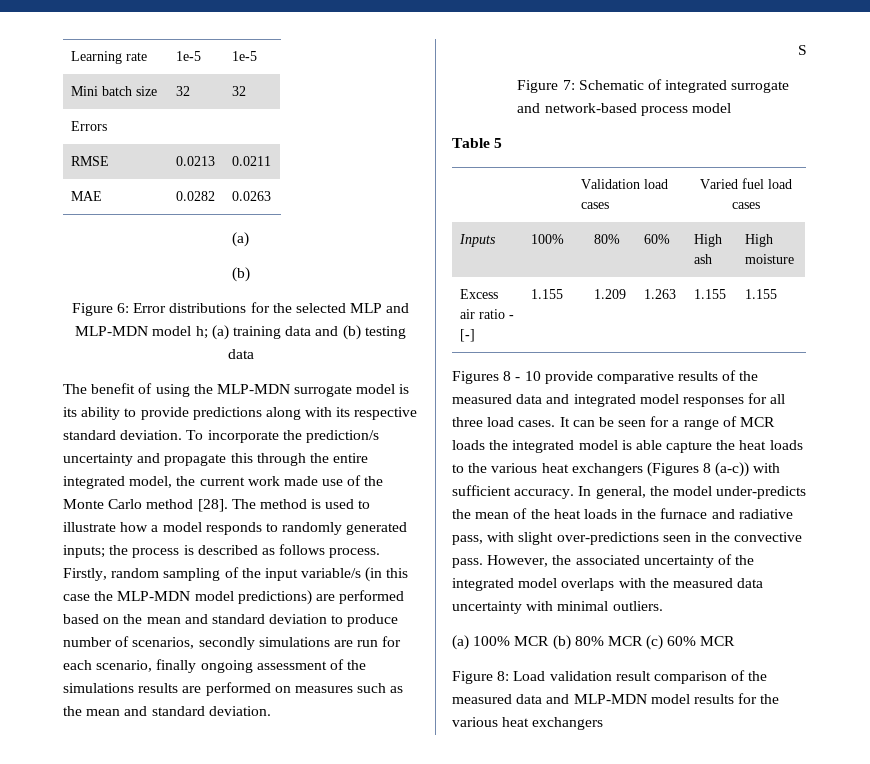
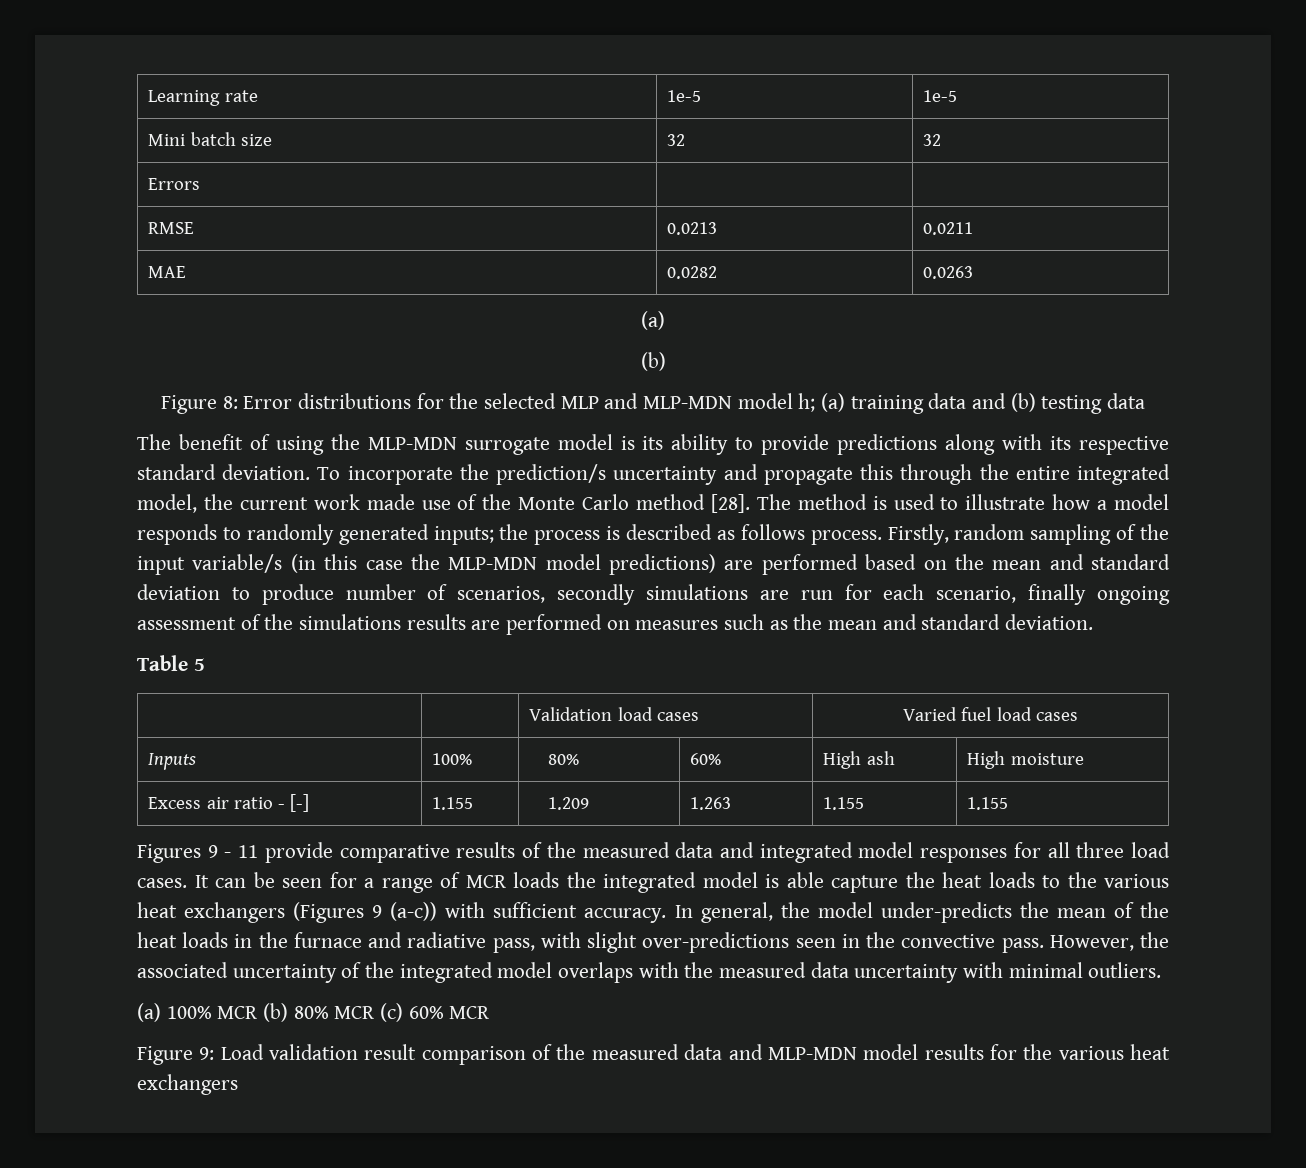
[116,303,129,313] 6: -> [222,396,238,409] 8:
[798,45,807,55] [517,79,790,93] [517,103,731,116] // S // Figure 7: Schematic of integrated surrogate and network-based process model -> (1094, 622) none
[503,371,541,381] 8 - 10 -> [207,845,259,858] 9 - 11
[703,463,712,473] 8 -> [372,905,383,918] 9
[497,671,510,681] 8: -> [199,1047,215,1060] 9:

